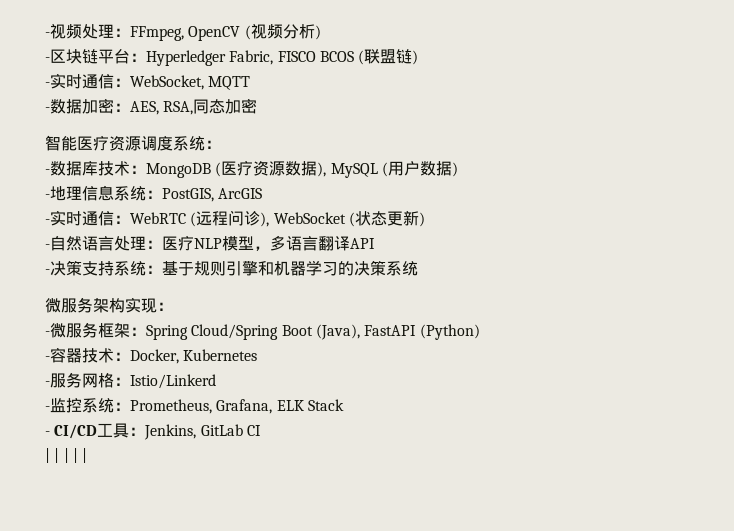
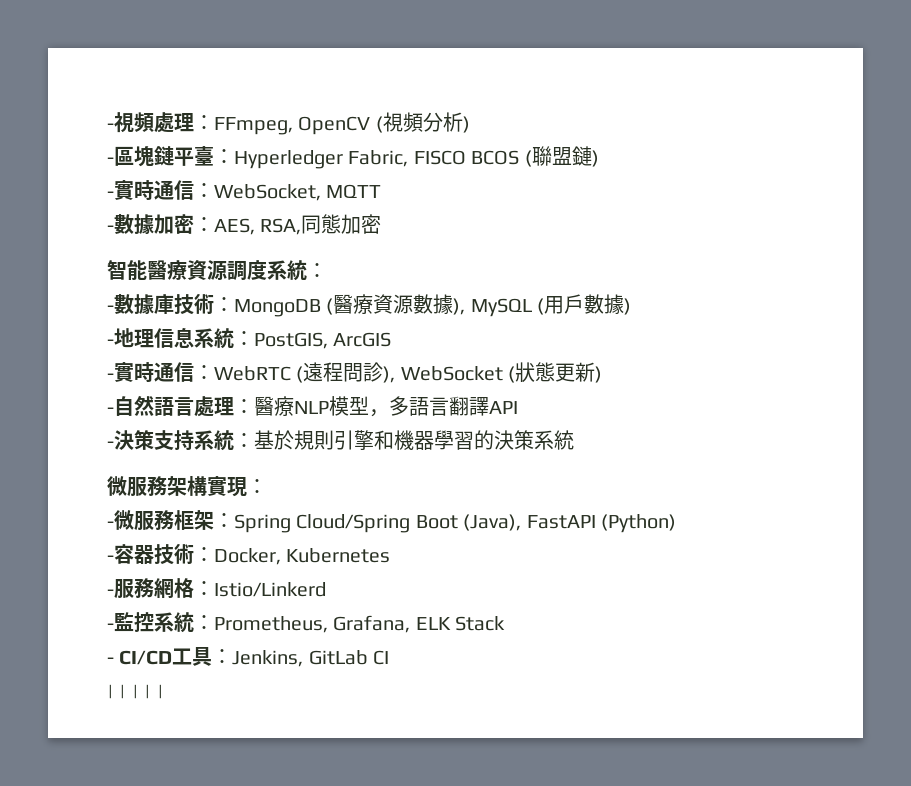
[45,23,98,39] -视频处 -> [107,112,174,133] -視頻處
[250,23,283,39] 视频 -> [382,112,423,132] 視頻
[50,49,130,64] 区块链平台 -> [114,146,214,167] 區塊鏈平臺
[364,49,419,65] [45,73,82,89] 联盟链) // -实时 -> [531,146,599,167] [107,180,154,200] 聯盟鏈) // -實時
[50,99,82,114] 数据 -> [114,214,154,234] 數據
[209,99,226,114] 态 -> [321,214,342,234] 態
[77,135,221,151] [45,160,318,178] 医疗资源调度系统： // -数据库技术：MongoDB (医疗资源数据 -> [147,260,327,281] [107,293,454,317] 醫療資源調度系統： // -數據庫技術：MongoDB (醫療資源數據
[403,161,452,176] 户数据 -> [564,294,625,314] 戶數據
[130,186,146,201] 统 -> [214,328,234,349] 統
[50,210,82,226] 实时 -> [114,362,154,382] 實時
[196,210,261,226] 远程问诊 -> [303,362,384,382] 遠程問診
[354,211,387,226] 状态 -> [515,362,556,383] 狀態
[82,235,194,251] 语言处理：医疗 -> [154,396,294,417] 語言處理：醫療
[286,236,350,251] 语言翻译 -> [409,396,489,416] 語言翻譯
[50,261,66,276] 决 -> [114,430,134,450] 決
[130,260,418,276] [45,297,157,313] 统：基于规则引擎和机器学习的决策系统 // 微服务架构实现 -> [214,430,574,451] [107,476,247,497] 統：基於規則引擎和機器學習的決策系統 // 微服務架構實現
[82,322,98,338] 务 -> [154,510,174,530] 務
[98,348,114,363] 术 -> [174,543,194,564] 術
[66,372,98,388] 务网 -> [134,578,174,599] 務網
[50,398,114,413] 监控系统 -> [114,612,194,633] 監控系統

